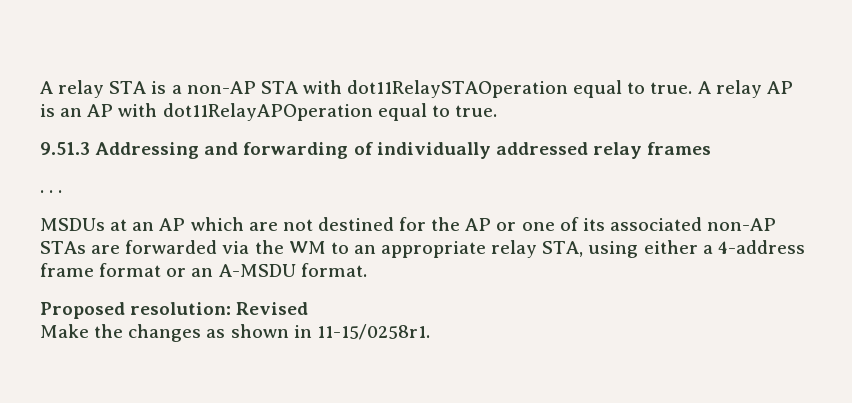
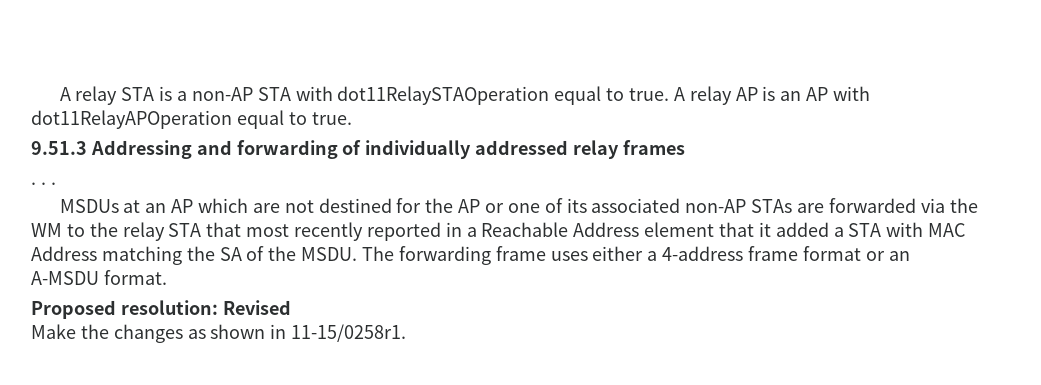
[353,240,639,258] an appropriate relay STA, using -> [89,222,966,241] [31,246,588,265] the relay STA that most recently reported in a Reachable Address element that it added a STA with MAC Address matching the SA of the MSDU. The forwarding frame uses

